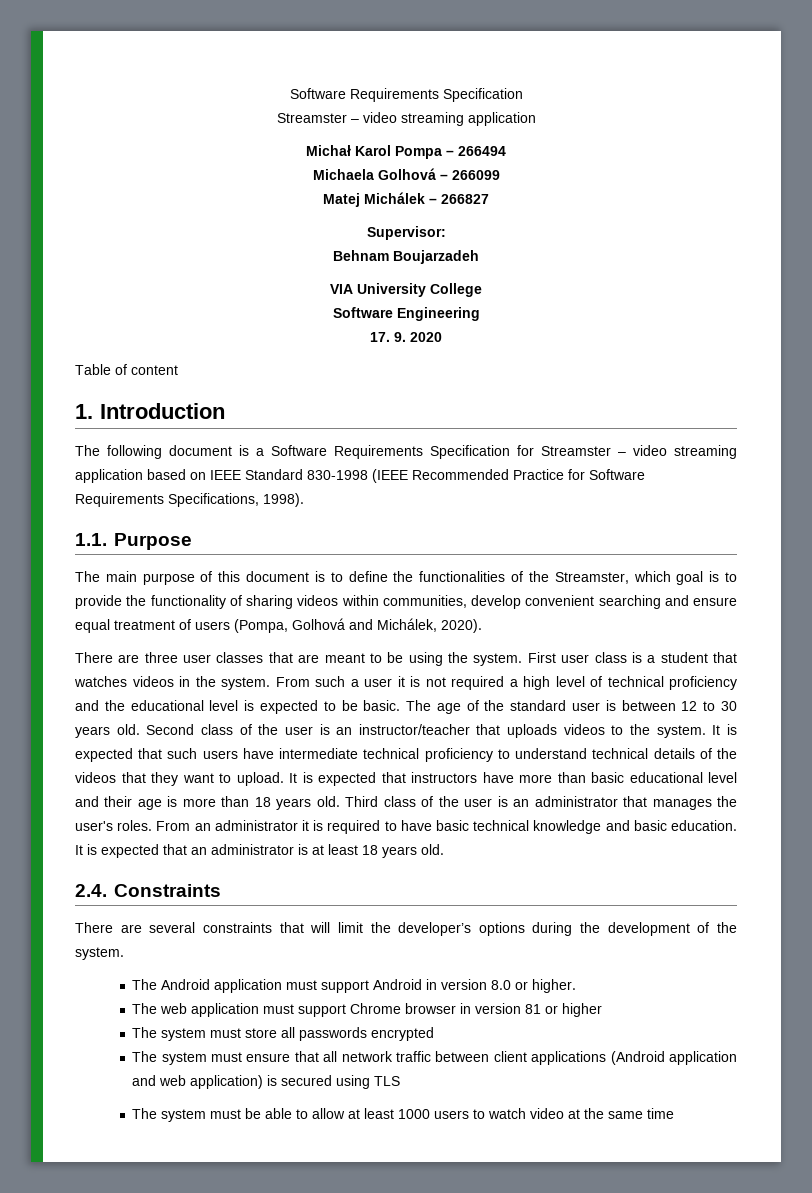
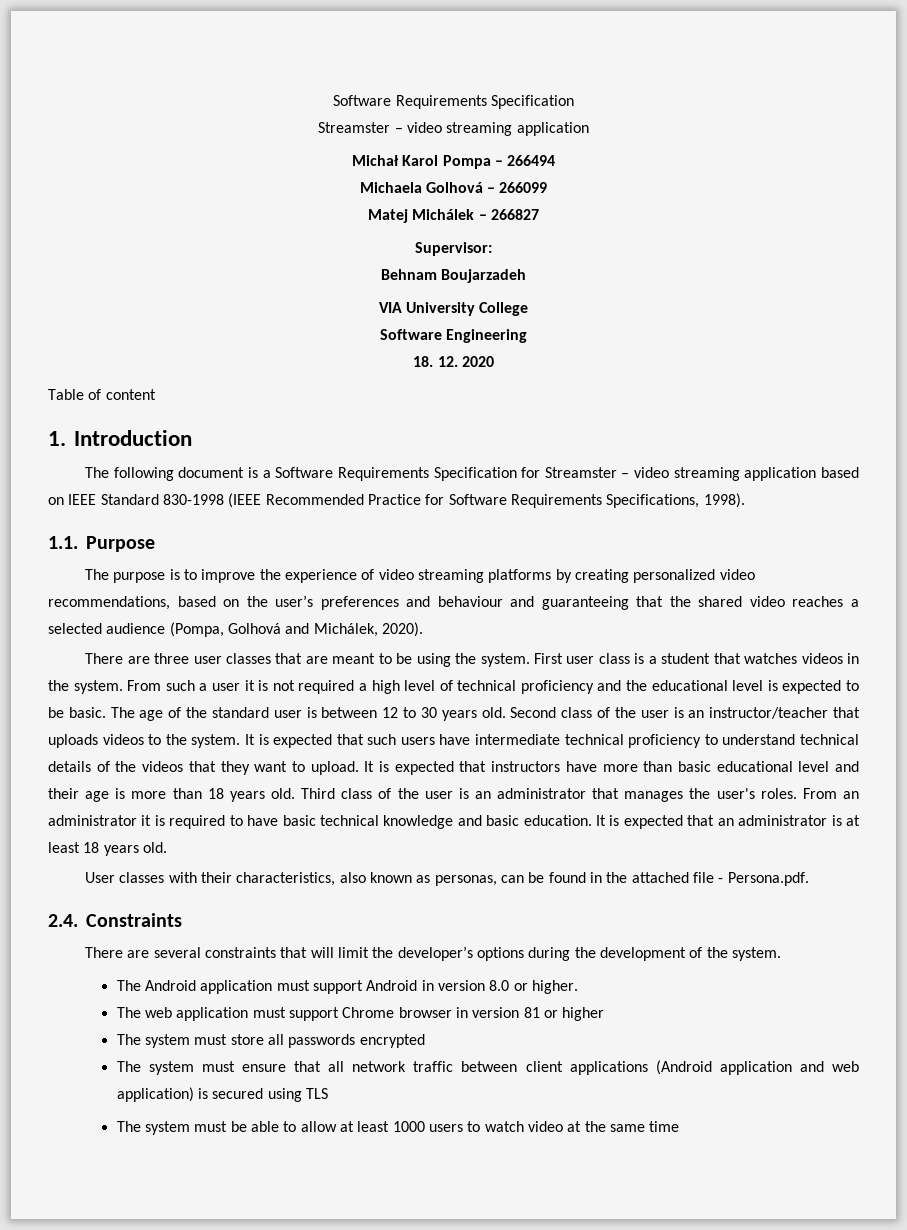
[370,332,406,342] 17. 9. -> [413,356,458,367] 18. 12.
[105,571,738,585] [75,595,737,609] [75,619,230,633] main purpose of this document is to define the functionalities of the Streamster, which goal is to provide the functionality of sharing videos within communities, develop convenient searching and ensure equal treatment of users -> [113,569,755,583] [48,595,859,610] [48,623,166,634] purpose is to improve the experience of video streaming platforms by creating personalized video recommendations, based on the user’s preferences and behaviour and guaranteeing that the shared video reaches a selected audience
(444, 849) none -> [85,872,809,886] // User classes with their characteristics, also known as personas, can be found in the attached file - Persona.pdf.

